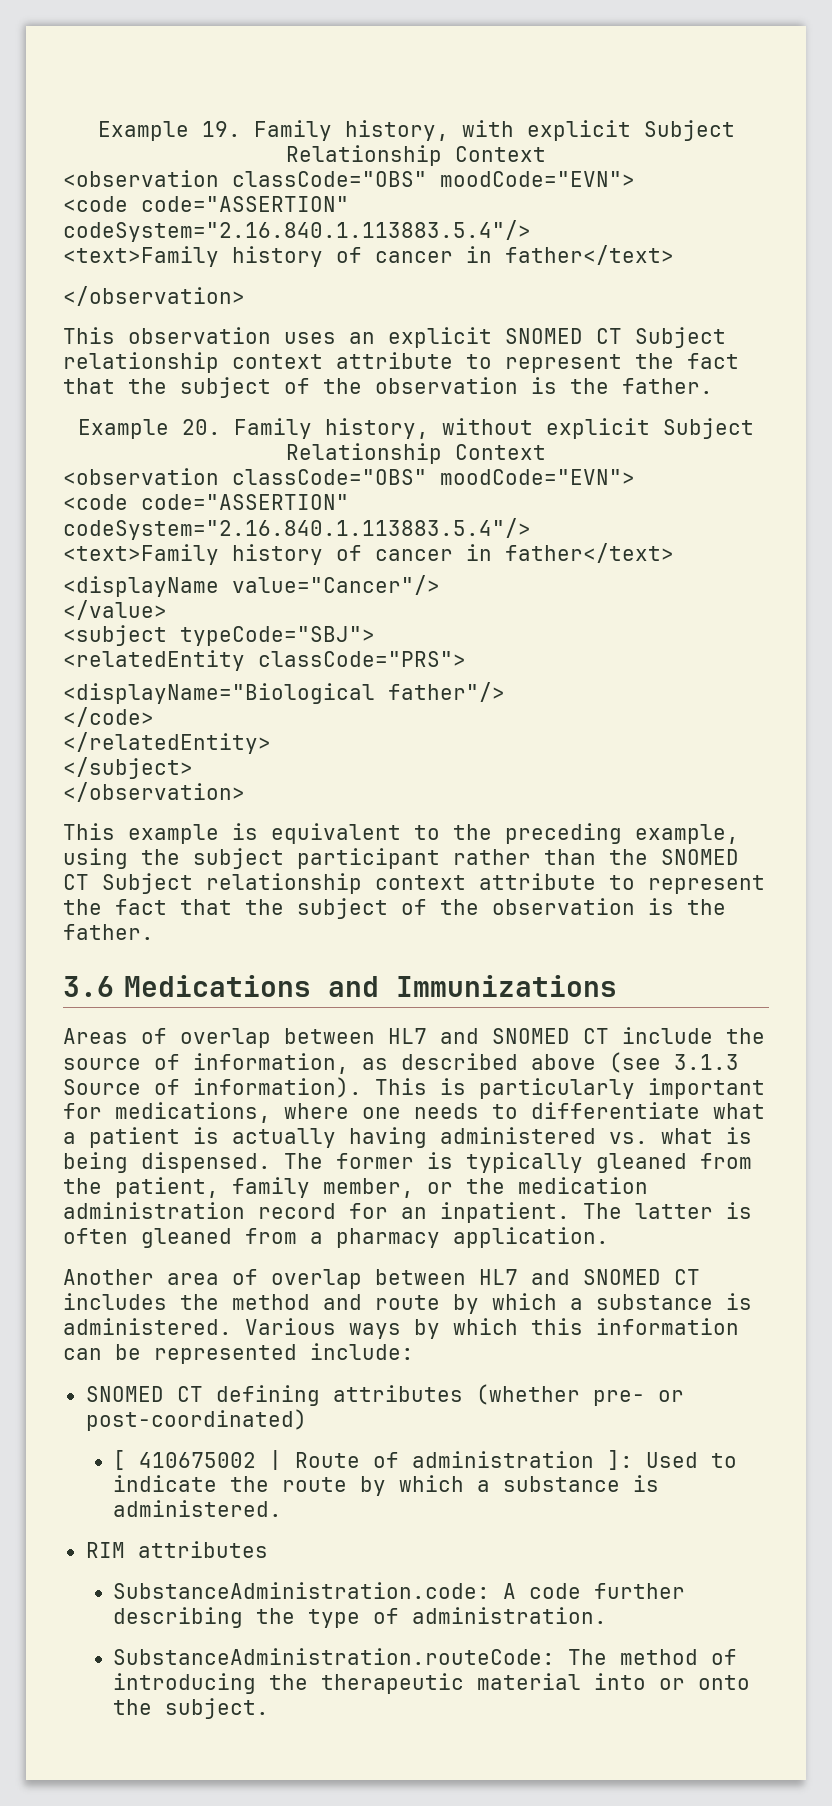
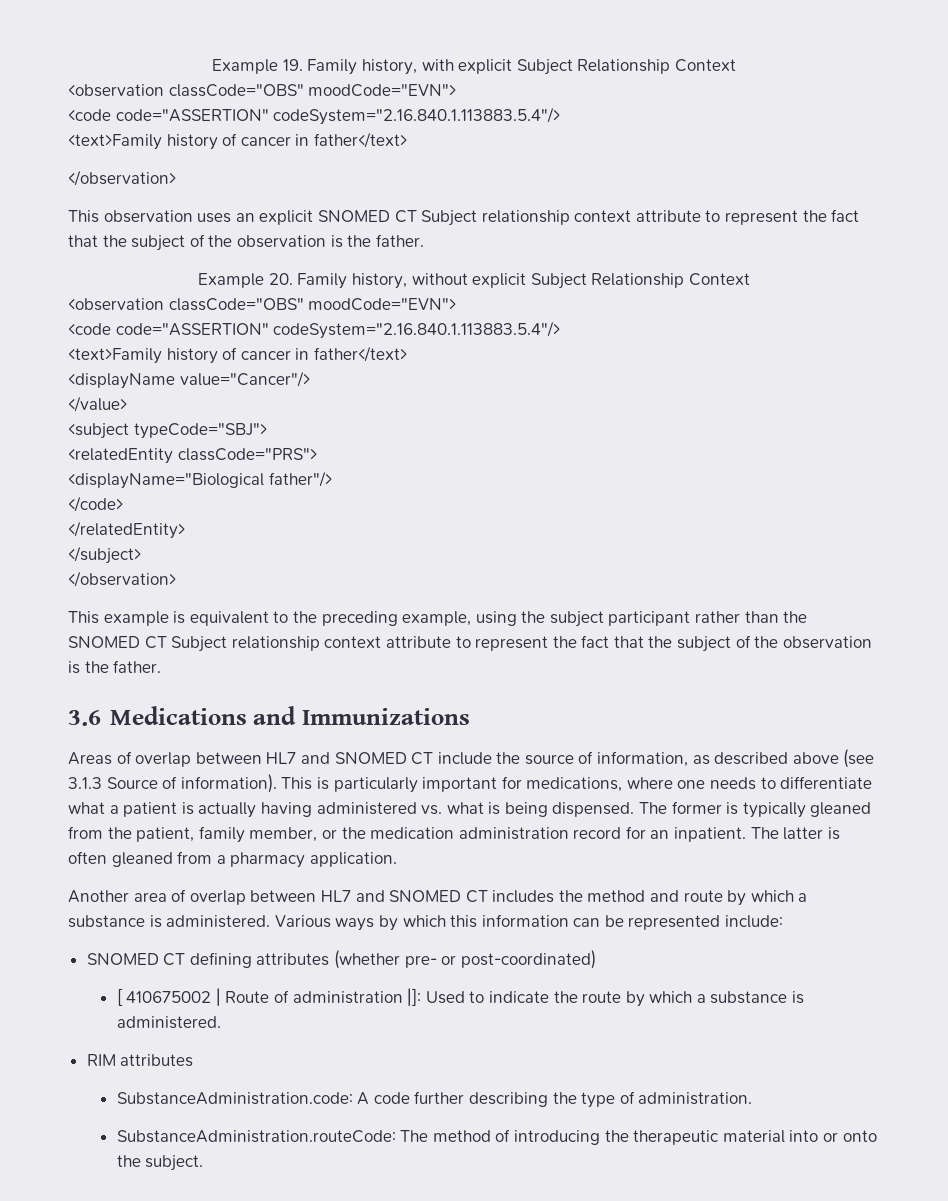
[607,1450,634,1470] ]: -> [407,988,422,1006] |]:

